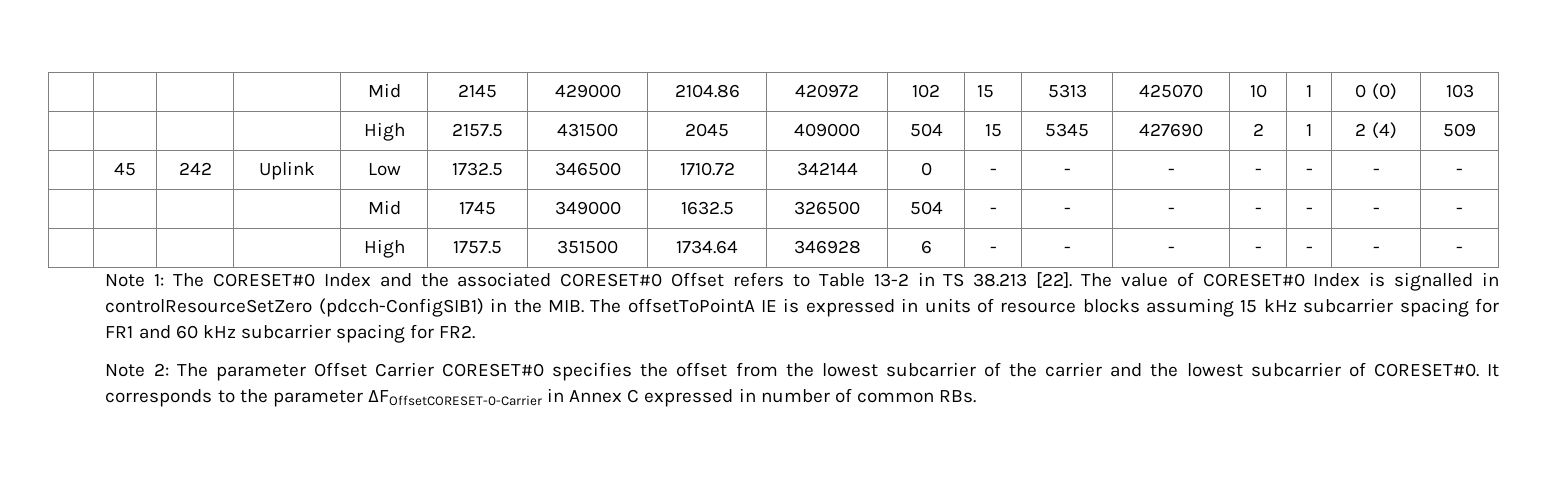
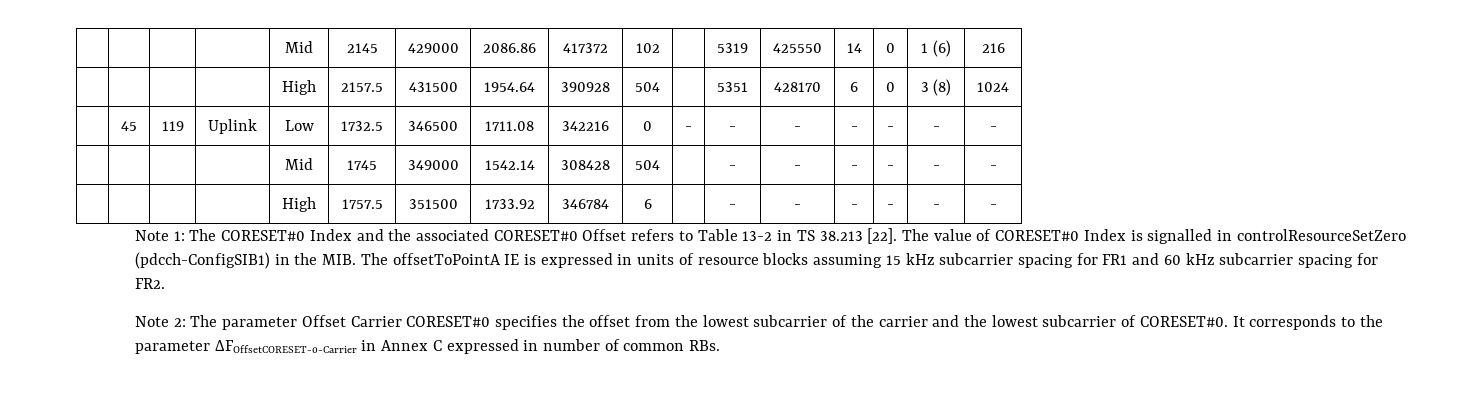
[674,84,740,98] [795,84,859,98] 2104.86 | 420972 -> [483,43,536,53] [563,43,608,53] 2086.86 | 417372
[976,85,994,98] [1047,84,1087,98] [1139,84,1203,98] [1249,84,1267,98] [1306,85,1312,97] [1355,83,1397,100] [1445,84,1474,98] 15 | 5313 | 425070 | 10 | 1 | 0 (0) | 103 -> [717,43,748,53] [773,43,822,53] [846,43,862,53] [886,43,895,53] [921,40,951,57] [981,43,1005,53] | 5319 | 425550 | 14 | 0 | 1 (6) | 216
[685,123,729,137] [794,123,860,137] [909,123,943,137] [984,124,1002,137] [1045,123,1089,137] [1139,123,1203,137] [1252,123,1264,136] [1306,124,1312,136] [1355,122,1397,139] [1443,123,1476,137] 2045 | 409000 | 504 | 15 | 5345 | 427690 | 2 | 1 | 2 (4) | 509 -> [484,82,535,92] [561,82,610,92] [635,82,660,92] [717,82,748,92] [774,82,821,92] [850,82,858,92] [886,82,895,92] [920,79,952,96] [977,82,1009,92] 1954.64 | 390928 | 504 | | 5351 | 428170 | 6 | 0 | 3 (8) | 1024
[178,162,212,175] 242 -> [161,121,184,131] 119
[679,162,735,176] [796,162,858,176] 1710.72 | 342144 -> [485,121,534,131] [562,121,609,131] 1711.08 | 342216
[680,201,734,215] [794,201,860,215] [909,201,943,215] [989,207,997,214] 1632.5 | 326500 | 504 | - -> [484,160,535,170] [561,160,610,170] [635,160,660,170] 1542.14 | 308428 | 504 |
[676,240,738,254] [793,240,861,254] [920,240,932,254] [989,246,997,253] 1734.64 | 346928 | 6 | - -> [484,199,535,209] [562,199,609,209] [643,199,652,209] 1733.92 | 346784 | 6 |

